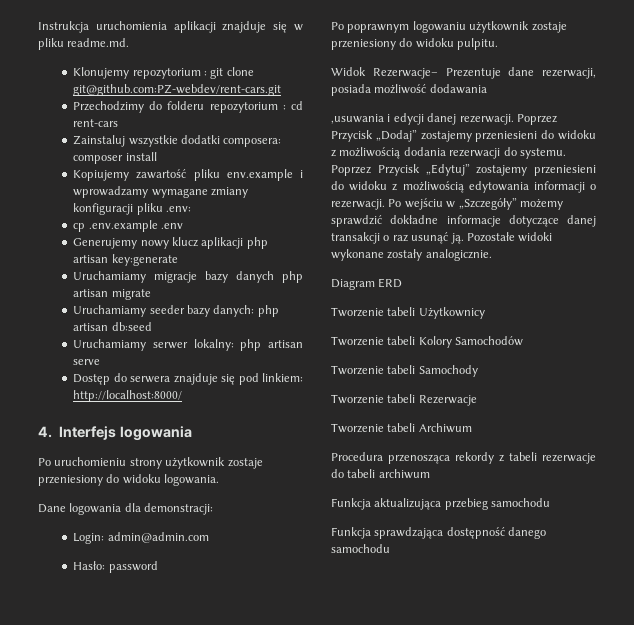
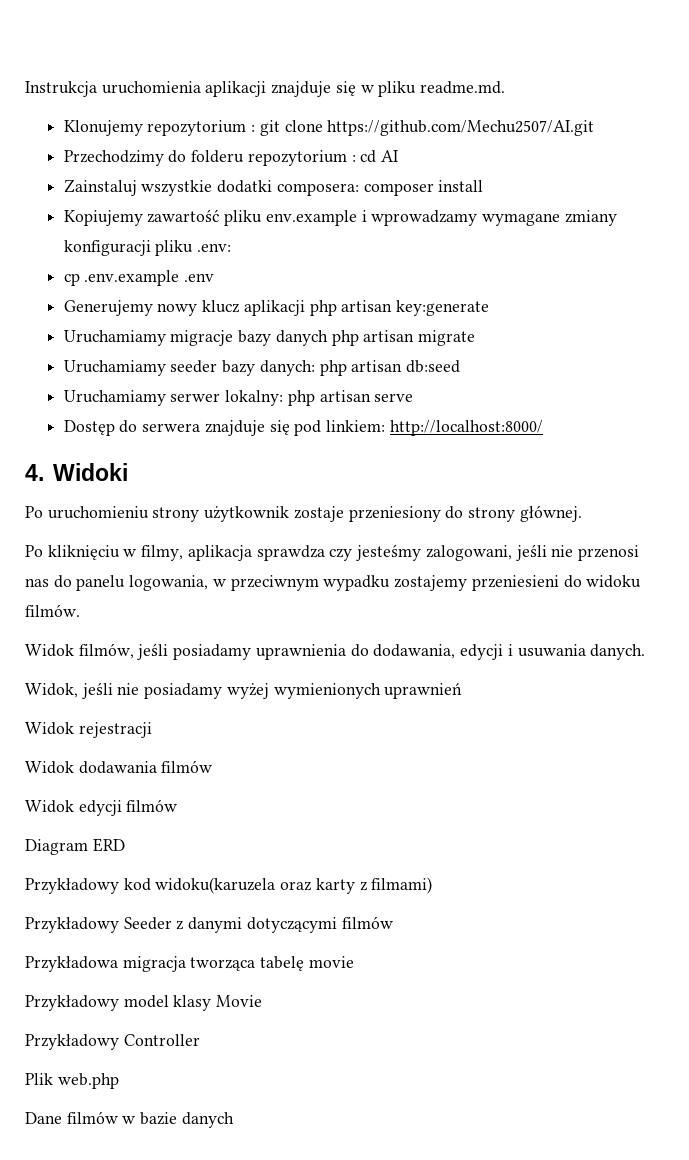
[73,84,282,96] git@github.com:PZ-webdev/rent-cars.git -> [327,120,595,136] https://github.com/Mechu2507/AI.git
[73,119,119,127] rent-cars -> [381,150,399,162] AI
[59,426,193,441] Interfejs logowania -> [52,463,128,481] Widoki
[122,474,220,486] [38,503,214,515] [73,532,209,544] [73,561,158,573] [331,21,567,33] [331,38,499,50] [331,67,596,79] [331,84,487,96] [331,113,557,125] [331,130,596,142] [331,147,566,159] [331,164,596,176] [331,181,596,193] [331,198,563,210] [331,215,596,227] [331,232,553,244] [331,249,492,261] [331,278,403,290] [331,307,485,319] [331,336,524,348] [331,365,478,377] [331,394,477,406] [331,423,472,433] [331,452,596,464] [331,469,430,479] [331,498,551,510] [331,527,547,539] [331,544,390,553] widoku logowania. // Dane logowania dla demonstracji: // Login: admin@admin.com // Hasło: password // Po poprawnym logowaniu użytkownik zostaje przeniesiony do widoku pulpitu. // Widok Rezerwacje– Prezentuje dane rezerwacji, posiada możliwość dodawania // ,usuwania i edycji danej rezerwacji. Poprzez Przycisk „Dodaj” zostajemy przeniesieni do widoku z możliwością dodania rezerwacji do systemu. Poprzez Przycisk „Edytuj” zostajemy przeniesieni do widoku z możliwością edytowania informacji o rezerwacji. Po wejściu w „Szczegóły” możemy sprawdzić dokładne informacje dotyczące danej transakcji o raz usunąć ją. Pozostałe widoki wykonane zostały analogicznie. // Diagram ERD // Tworzenie tabeli Użytkownicy // Tworzenie tabeli Kolory Samochodów // Tworzenie tabeli Samochody // Tworzenie tabeli Rezerwacje // Tworzenie tabeli Archiwum // Procedura przenosząca rekordy z tabeli rezerwacje do tabeli archiwum // Funkcja aktualizująca przebieg samochodu // Funkcja sprawdzająca dostępność danego samochodu -> [468,505,582,522] [25,544,639,561] [25,575,642,591] [25,604,80,617] [25,643,646,660] [25,682,463,699] [25,722,152,738] [25,760,213,774] [25,799,178,816] [25,838,125,855] [25,877,433,894] [25,916,393,933] [25,956,354,972] [25,995,263,1011] [25,1034,200,1050] [25,1073,119,1089] [25,1111,234,1128] strony głównej. // Po kliknięciu w filmy, aplikacja sprawdza czy jesteśmy zalogowani, jeśli nie przenosi nas do panelu logowania, w przeciwnym wypadku zostajemy przeniesieni do widoku filmów. // Widok filmów, jeśli posiadamy uprawnienia do dodawania, edycji i usuwania danych. // Widok, jeśli nie posiadamy wyżej wymienionych uprawnień // Widok rejestracji // Widok dodawania filmów // Widok edycji filmów // Diagram ERD // Przykładowy kod widoku(karuzela oraz karty z filmami) // Przykładowy Seeder z danymi dotyczącymi filmów // Przykładowa migracja tworząca tabelę movie // Przykładowy model klasy Movie // Przykładowy Controller // Plik web.php // Dane filmów w bazie danych

